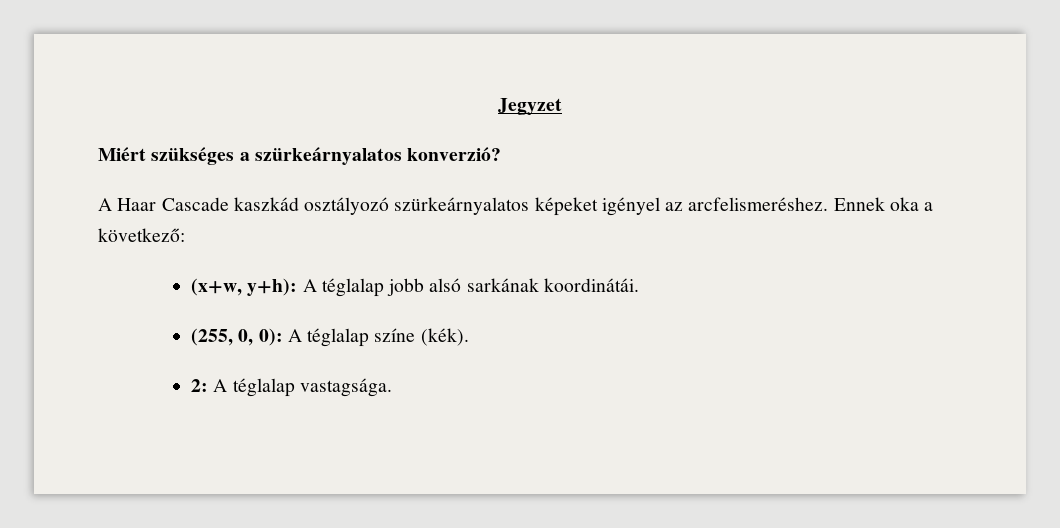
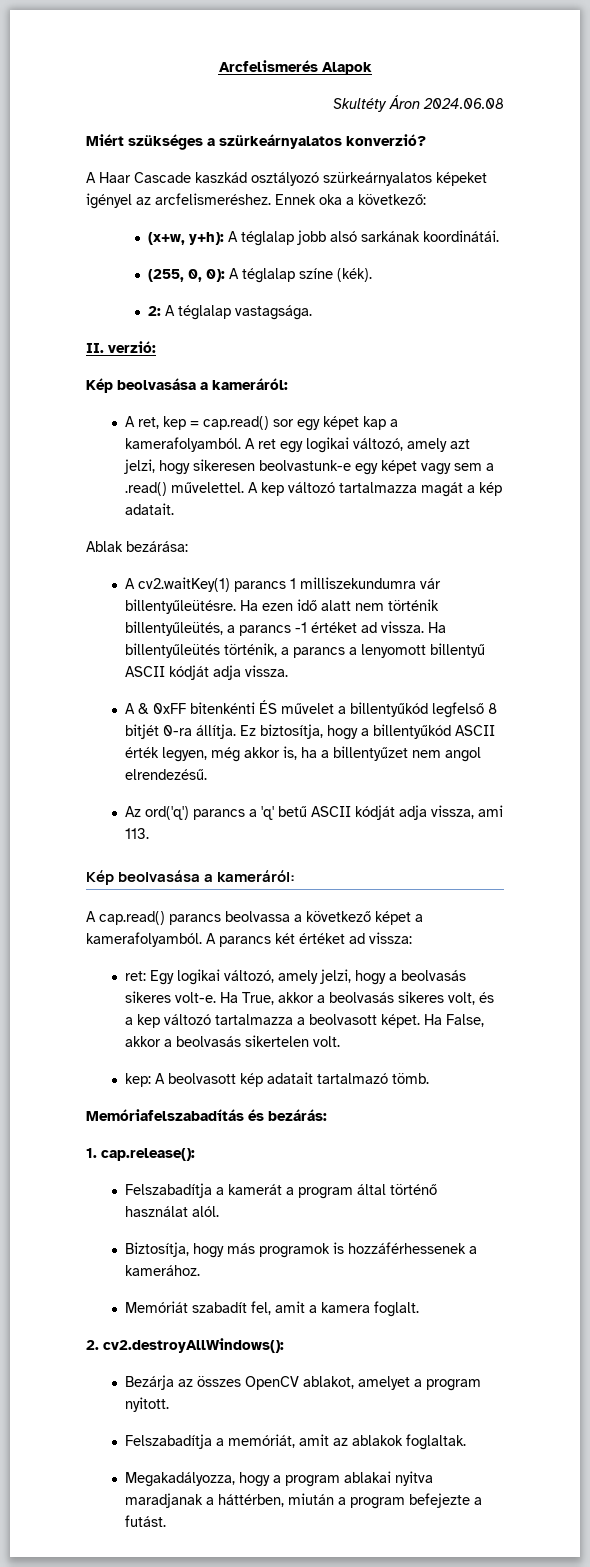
[498,98,562,115] Jegyzet -> [218,60,372,75] [333,95,504,112] Arcfelismerés Alapok // Skultéty Áron 2024.06.08
(392, 387) none -> [86,341,156,353] [86,378,288,393] [125,416,399,431] [125,437,471,453] [124,459,495,475] [125,482,503,497] [125,503,175,515] [86,541,188,552] [125,577,442,592] [125,599,440,614] [125,621,447,636] [125,643,486,658] [125,665,289,680] [125,700,498,718] [125,724,496,740] [125,746,482,762] [125,769,208,780] [125,805,504,820] [125,828,150,839] [86,870,296,885] [86,911,423,925] [86,932,412,947] [125,969,467,985] [125,991,495,1005] [125,1014,485,1028] [125,1035,341,1047] [125,1072,430,1087] [86,1109,327,1121] [86,1148,195,1161] [125,1183,438,1199] [125,1206,220,1217] [125,1242,478,1258] [125,1265,201,1276] [125,1301,420,1317] [86,1338,284,1353] [125,1375,482,1391] [125,1397,170,1412] [125,1434,467,1450] [125,1471,434,1487] [125,1493,483,1509] [125,1515,167,1527] // II. verzió: // Kép beolvasása a kameráról: // A ret, kep = cap.read() sor egy képet kap a kamerafolyamból. A ret egy logikai változó, amely azt jelzi, hogy sikeresen beolvastunk-e egy képet vagy sem a .read() művelettel. A kep változó tartalmazza magát a kép adatait. // Ablak bezárása: // A cv2.waitKey(1) parancs 1 milliszekundumra vár billentyűleütésre. Ha ezen idő alatt nem történik billentyűleütés, a parancs -1 értéket ad vissza. Ha billentyűleütés történik, a parancs a lenyomott billentyű ASCII kódját adja vissza. // A & 0xFF bitenkénti ÉS művelet a billentyűkód legfelső 8 bitjét 0-ra állítja. Ez biztosítja, hogy a billentyűkód ASCII érték legyen, még akkor is, ha a billentyűzet nem angol elrendezésű. // Az ord('q') parancs a 'q' betű ASCII kódját adja vissza, ami 113. // Kép beolvasása a kameráról: // A cap.read() parancs beolvassa a következő képet a kamerafolyamból. A parancs két értéket ad vissza: // ret: Egy logikai változó, amely jelzi, hogy a beolvasás sikeres volt-e. Ha True, akkor a beolvasás sikeres volt, és a kep változó tartalmazza a beolvasott képet. Ha False, akkor a beolvasás sikertelen volt. // kep: A beolvasott kép adatait tartalmazó tömb. // Memóriafelszabadítás és bezárás: // 1. cap.release(): // Felszabadítja a kamerát a program által történő használat alól. // Biztosítja, hogy más programok is hozzáférhessenek a kamerához. // Memóriát szabadít fel, amit a kamera foglalt. // 2. cv2.destroyAllWindows(): // Bezárja az összes OpenCV ablakot, amelyet a program nyitott. // Felszabadítja a memóriát, amit az ablakok foglaltak. // Megakadályozza, hogy a program ablakai nyitva maradjanak a háttérben, miután a program befejezte a futást.

